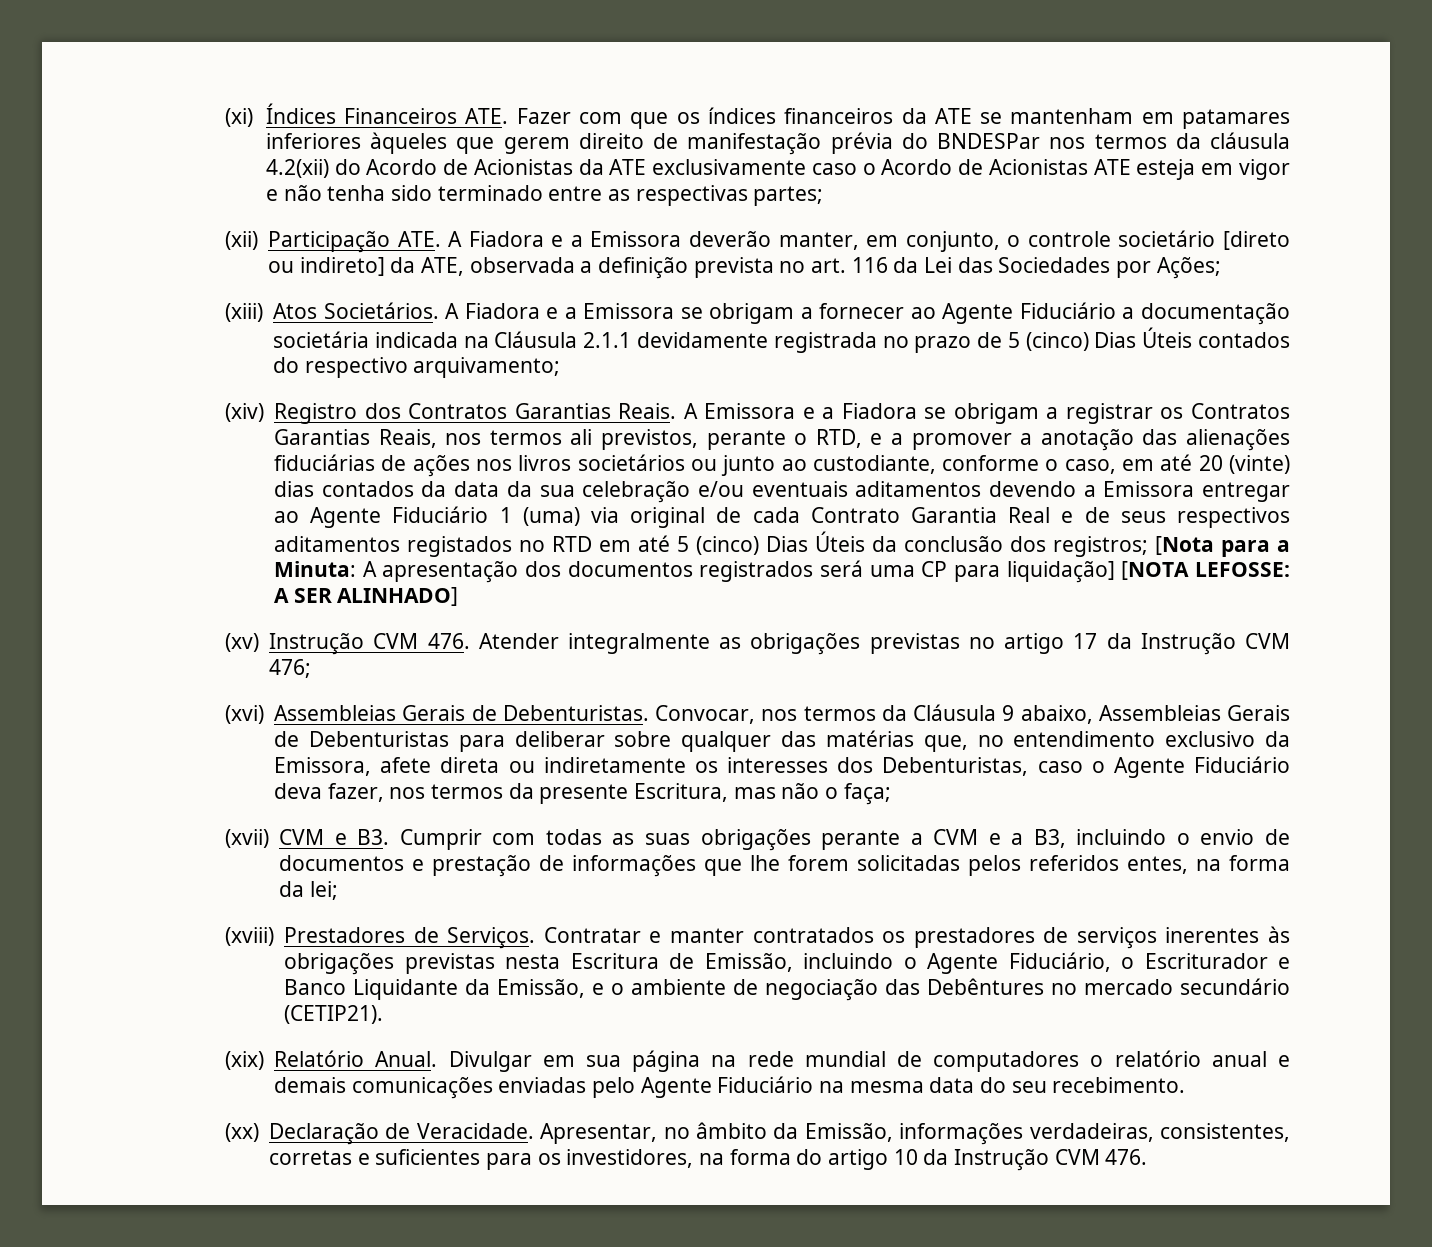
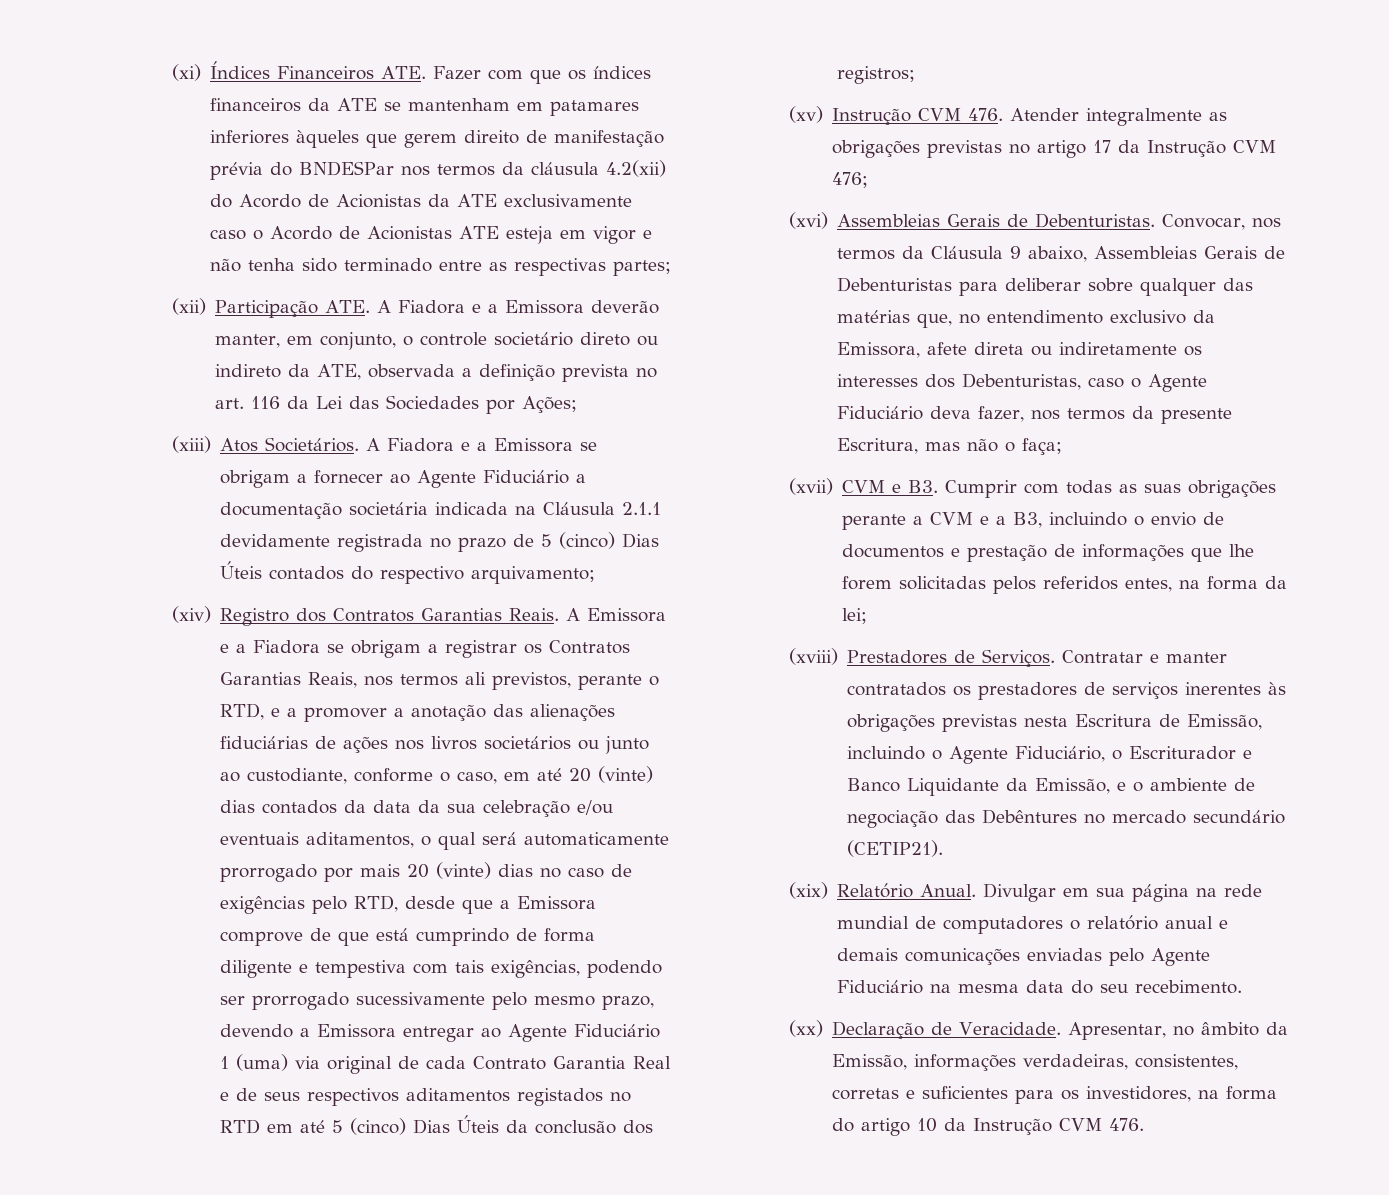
[1223,231,1290,250] [268,257,385,276] [direto ou indireto] -> [580,332,659,346] [215,364,282,378] direto ou indireto
[855,481,982,497] aditamentos -> [306,832,670,850] [220,862,633,882] [220,895,597,914] [220,928,596,946] [220,960,663,978] [220,992,655,1010] aditamentos, o qual será automaticamente prorrogado por mais 20 (vinte) dias no caso de exigências pelo RTD, desde que a Emissora comprove de que está cumprindo de forma diligente e tempestiva com tais exigências, podendo ser prorrogado sucessivamente pelo mesmo prazo,
[1155,536,1290,557] [274,560,1290,583] [274,587,459,606] [Nota para a Minuta: A apresentação dos documentos registrados será uma CP para liquidação] [NOTA LEFOSSE: A SER ALINHADO] -> (916, 75) none

